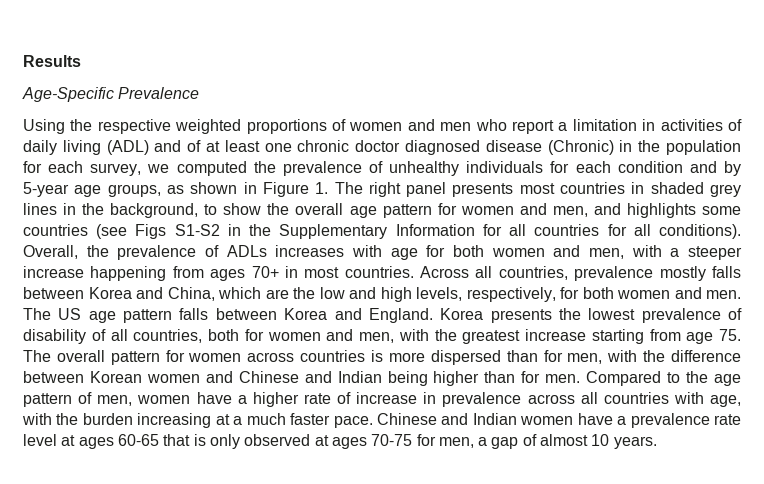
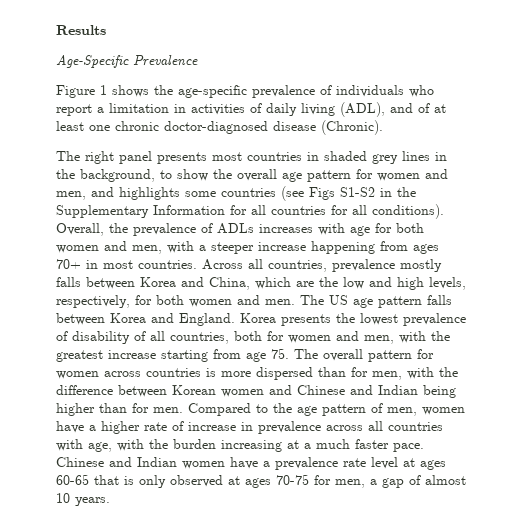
[23,119,472,134] Using the respective weighted proportions of women and men -> [56,85,404,98] Figure 1 shows the age-specific prevalence of individuals
[106,140,149,155] (ADL) -> [340,102,385,117] (ADL),
[355,140,741,155] [23,161,741,176] [23,182,329,197] doctor diagnosed disease (Chronic) in the population for each survey, we computed the prevalence of unhealthy individuals for each condition and by 5-year age groups, as shown in Figure 1. -> [164,120,383,135] doctor-diagnosed disease (Chronic). //

